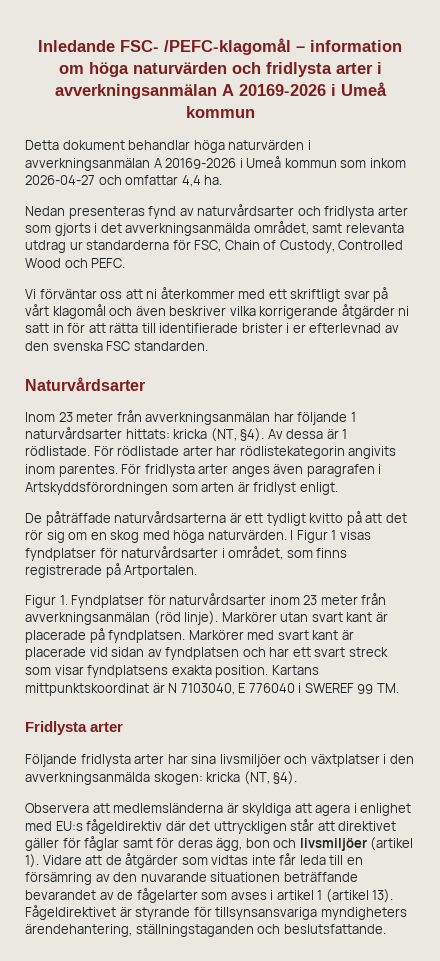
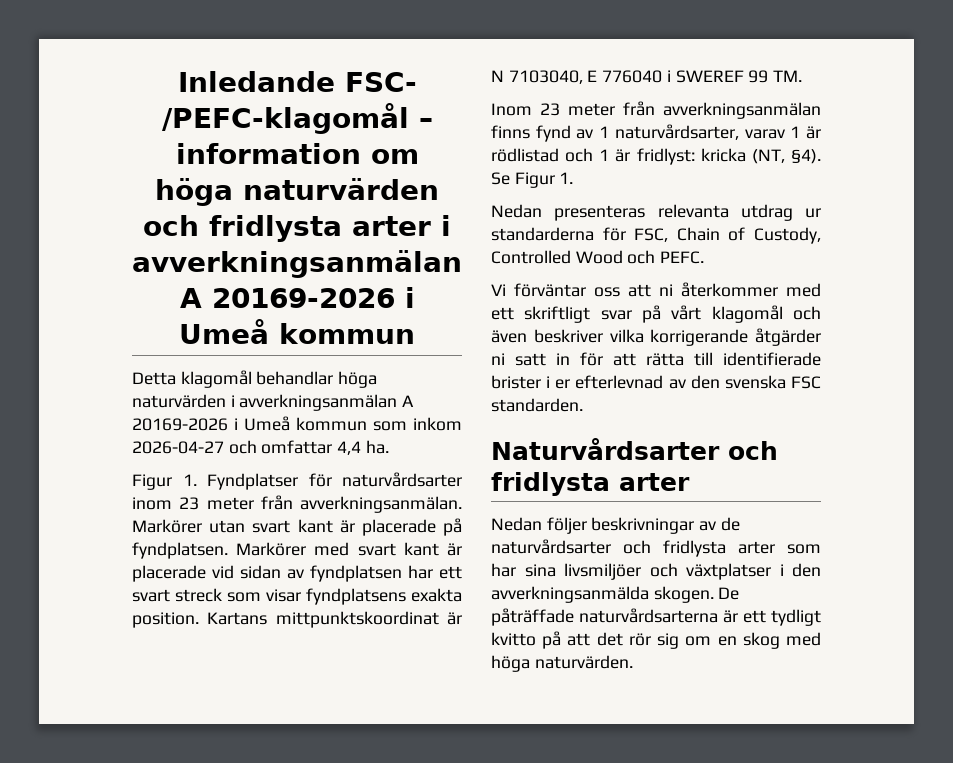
[62,140,125,150] dokument -> [180,370,252,388] klagomål
[25,204,408,219] [25,221,343,236] Nedan presenteras fynd av naturvårdsarter och fridlysta arter som gjorts i det avverkningsanmälda området, samt -> [132,472,462,490] [132,495,462,513] [132,518,462,536] [132,542,462,559] [132,565,462,582] [132,588,462,605] [132,611,462,628] [491,70,803,84] [491,101,821,119] [491,124,821,142] [491,148,821,165] [491,172,574,188] [491,204,646,221] Figur 1. Fyndplatser för naturvårdsarter inom 23 meter från avverkningsanmälan. Markörer utan svart kant är placerade på fyndplatsen. Markörer med svart kant är placerade vid sidan av fyndplatsen har ett svart streck som visar fyndplatsens exakta position. Kartans mittpunktskoordinat är N 7103040, E 776040 i SWEREF 99 TM. // Inom 23 meter från avverkningsanmälan finns fynd av 1 naturvårdsarter, varav 1 är rödlistad och 1 är fridlyst: kricka (NT, §4). Se Figur 1. // Nedan presenteras
[25,410,356,425] [25,427,348,442] [25,446,397,459] [25,464,382,477] [25,482,338,495] // Inom 23 meter från avverkningsanmälan har följande 1 naturvårdsarter hittats: kricka (NT, §4). Av dessa är 1 rödlistade. För rödlistade arter har rödlistekategorin angivits inom parentes. För fridlysta arter anges även paragrafen i Artskyddsförordningen som arten är fridlyst enligt. // -> [728,441,778,460] [491,472,690,496] [491,517,740,534] [491,539,821,557] [491,563,821,580] [491,586,714,603] och fridlysta arter // Nedan följer beskrivningar av de naturvårdsarter och fridlysta arter som har sina livsmiljöer och växtplatser i den avverkningsanmälda skogen.
[290,530,371,543] [25,546,348,561] [25,563,198,578] [25,593,387,608] [25,611,388,625] [25,628,354,643] [25,647,388,660] [25,665,319,678] [25,683,399,696] [25,721,124,735] [25,754,414,767] [25,771,298,785] [25,803,412,816] [25,819,397,834] [25,836,414,851] [25,853,363,868] [25,872,358,885] [25,888,394,903] [25,905,407,920] [25,924,386,937] I Figur 1 visas fyndplatser för naturvårdsarter i området, som finns registrerade på Artportalen. // Figur 1. Fyndplatser för naturvårdsarter inom 23 meter från avverkningsanmälan (röd linje). Markörer utan svart kant är placerade på fyndplatsen. Markörer med svart kant är placerade vid sidan av fyndplatsen och har ett svart streck som visar fyndplatsens exakta position. Kartans mittpunktskoordinat är N 7103040, E 776040 i SWEREF 99 TM. // Fridlysta arter // Följande fridlysta arter har sina livsmiljöer och växtplatser i den avverkningsanmälda skogen: kricka (NT, §4). // Observera att medlemsländerna är skyldiga att agera i enlighet med EU:s fågeldirektiv där det uttryckligen står att direktivet gäller för fåglar samt för deras ägg, bon och livsmiljöer (artikel 1). Vidare att de åtgärder som vidtas inte får leda till en försämring av den nuvarande situationen beträffande bevarandet av de fågelarter som avses i artikel 1 (artikel 13). Fågeldirektivet är styrande för tillsynsansvariga myndigheters ärendehantering, ställningstaganden och beslutsfattande. -> (633, 662) none

